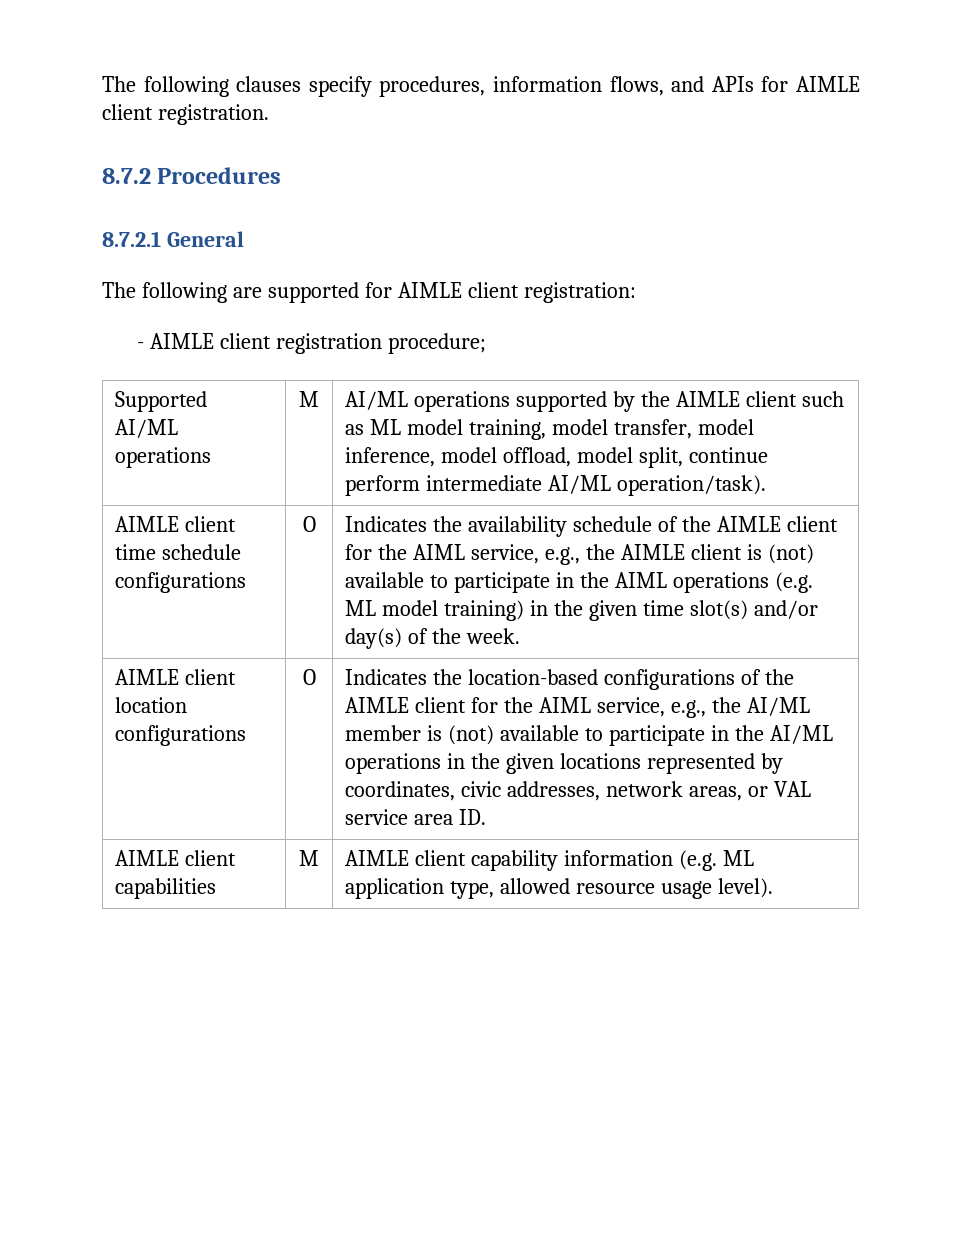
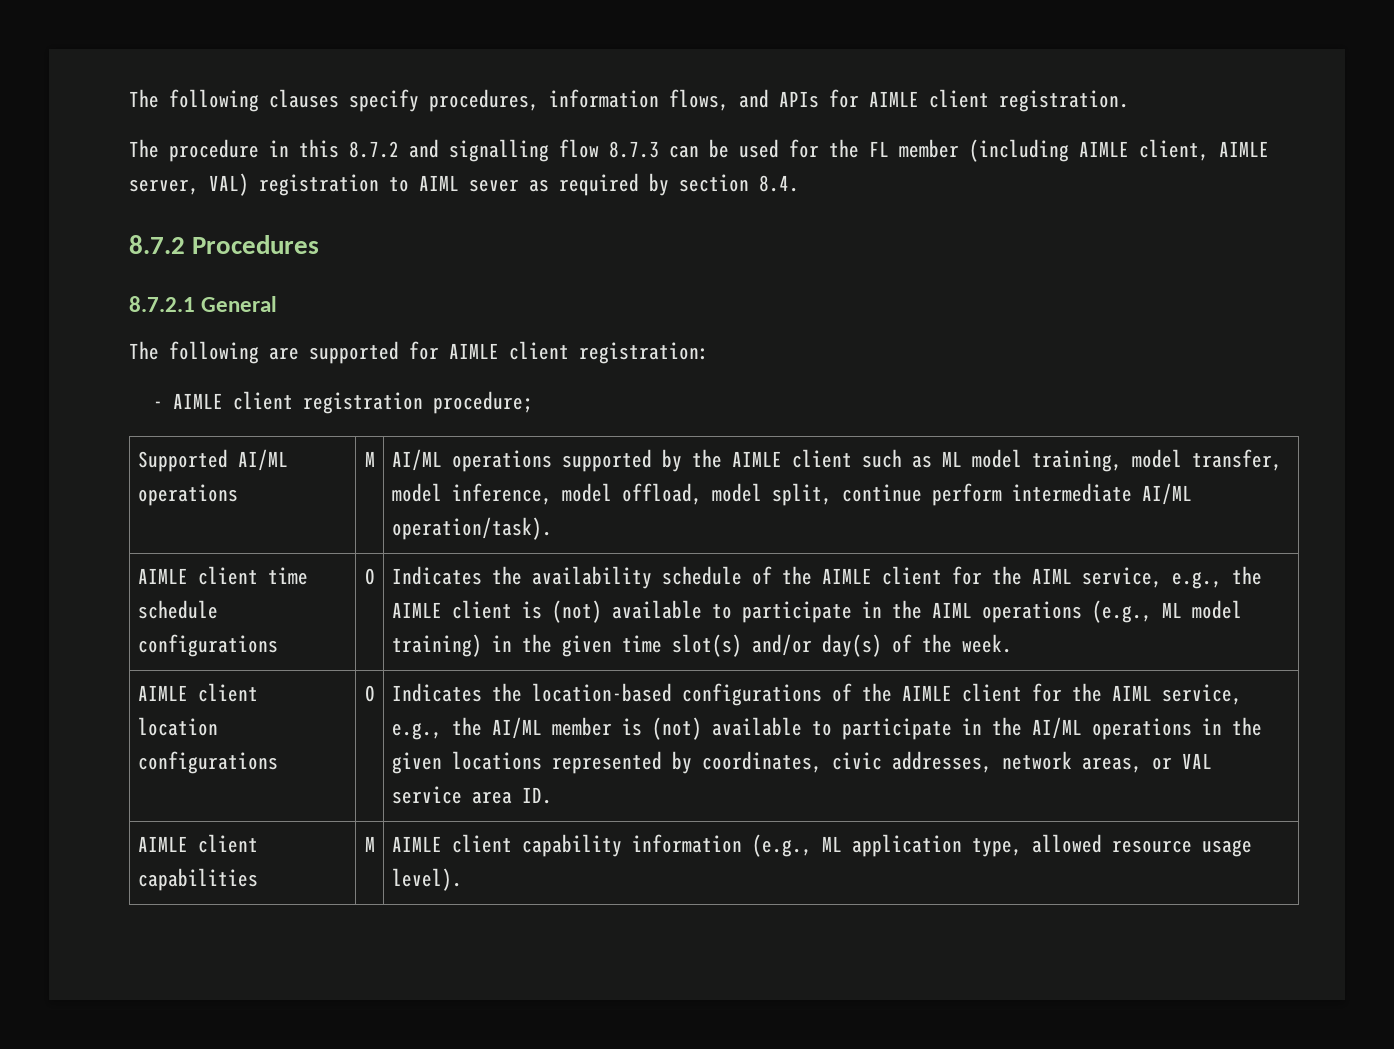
(269, 114) none -> [129,139,1269,162] [129,173,799,196] // The procedure in this 8.7.2 and signalling flow 8.7.3 can be used for the FL member (including AIMLE client, AIMLE server, VAL) registration to AIML sever as required by section 8.4.
[774,572,813,593] (e.g. -> [1091,600,1152,623] (e.g.,
[679,850,718,871] (e.g. -> [751,834,812,857] (e.g.,

